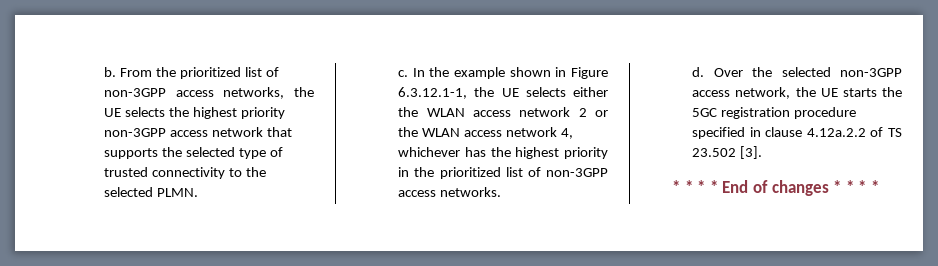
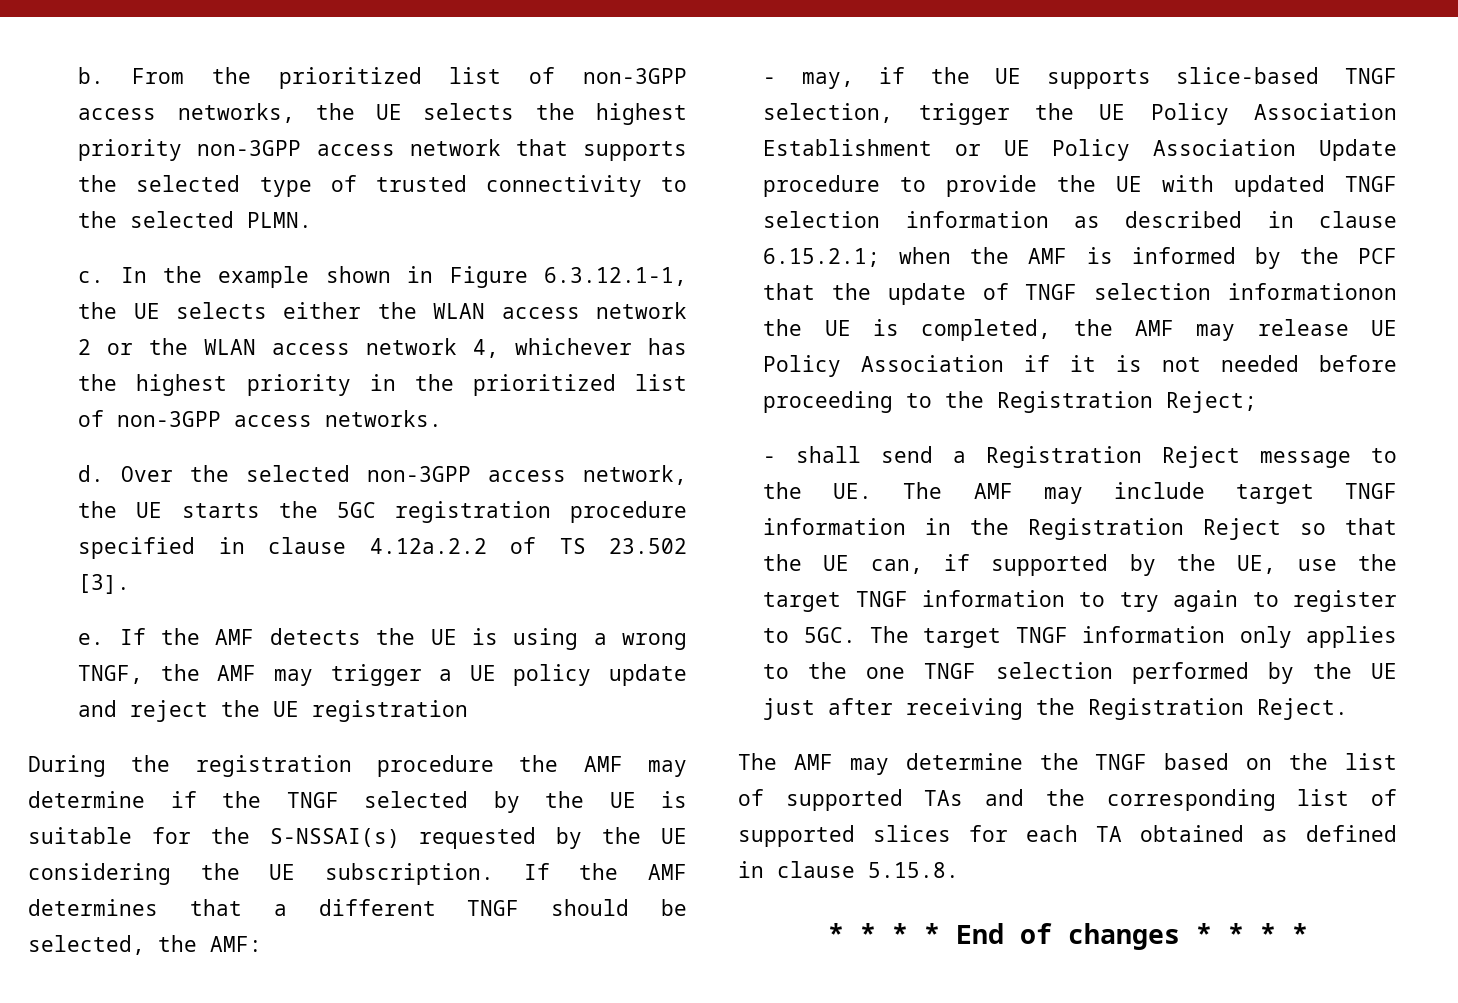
(763, 152) none -> [78,628,687,650] [78,664,688,686] [78,700,469,722] [28,755,687,777] [28,791,687,813] [28,827,687,849] [28,863,687,885] [28,899,687,916] [28,935,262,955] [763,67,1397,89] [763,103,1397,125] [763,139,1397,161] [763,175,1397,197] [763,211,1397,228] [763,247,1397,269] [763,283,1397,305] [763,319,1397,341] [763,355,1397,377] [763,391,1258,413] [763,446,1397,468] [763,482,1397,504] [763,518,1397,540] [763,554,1397,576] [763,590,1397,612] [763,626,1397,648] [763,662,1397,684] [763,698,1349,720] [738,753,1397,775] [738,789,1397,811] [738,825,1397,847] [738,861,959,878] // e. If the AMF detects the UE is using a wrong TNGF, the AMF may trigger a UE policy update and reject the UE registration // During the registration procedure the AMF may determine if the TNGF selected by the UE is suitable for the S-NSSAI(s) requested by the UE considering the UE subscription. If the AMF determines that a different TNGF should be selected, the AMF: // - may, if the UE supports slice-based TNGF selection, trigger the UE Policy Association Establishment or UE Policy Association Update procedure to provide the UE with updated TNGF selection information as described in clause 6.15.2.1; when the AMF is informed by the PCF that the update of TNGF selection informationon the UE is completed, the AMF may release UE Policy Association if it is not needed before proceeding to the Registration Reject; // - shall send a Registration Reject message to the UE. The AMF may include target TNGF information in the Registration Reject so that the UE can, if supported by the UE, use the target TNGF information to try again to register to 5GC. The target TNGF information only applies to the one TNGF selection performed by the UE just after receiving the Registration Reject. // The AMF may determine the TNGF based on the list of supported TAs and the corresponding list of supported slices for each TA obtained as defined in clause 5.15.8.

